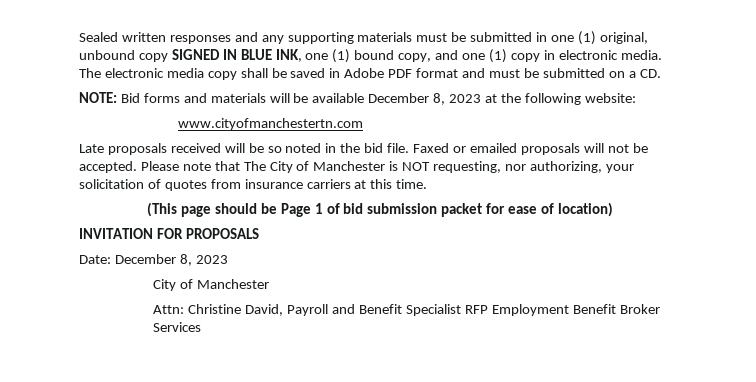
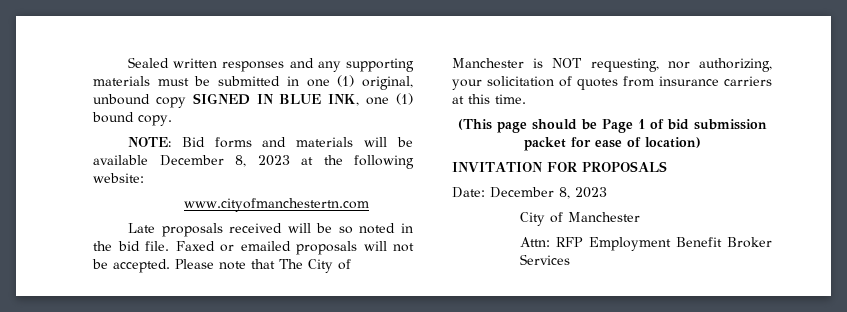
[398,49,662,63] [79,68,661,80] copy, and one (1) copy in electronic media. The electronic media copy shall be saved in Adobe PDF format and must be submitted on a CD. -> [138,115,172,126] copy.
[188,304,461,316] Christine David, Payroll and Benefit Specialist -> (551, 242) none

